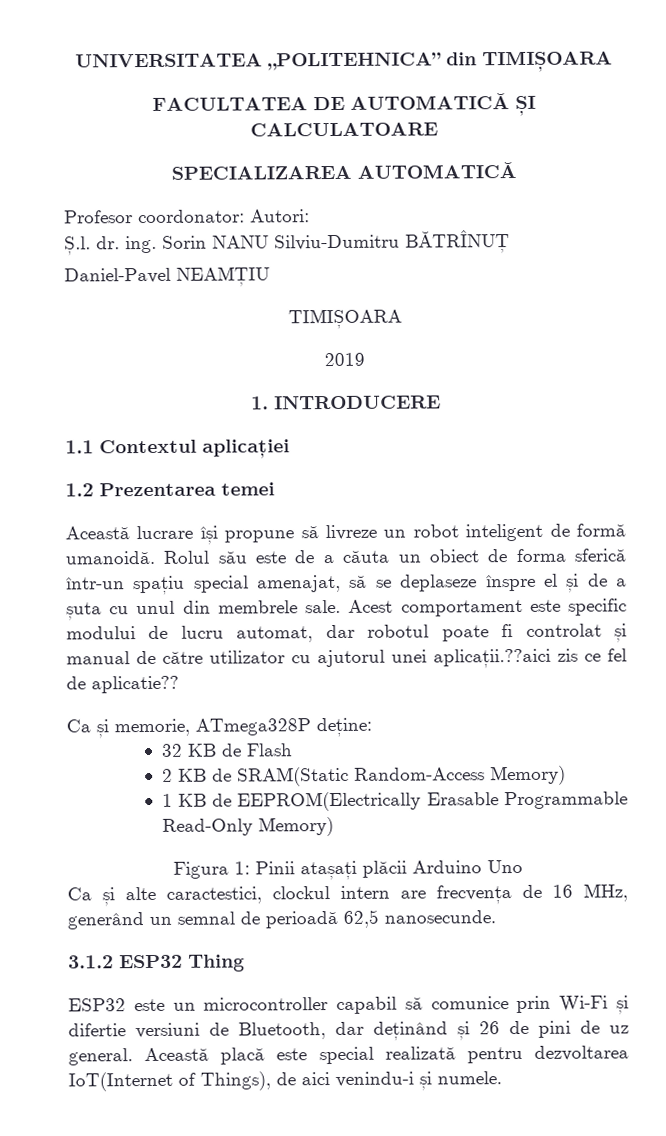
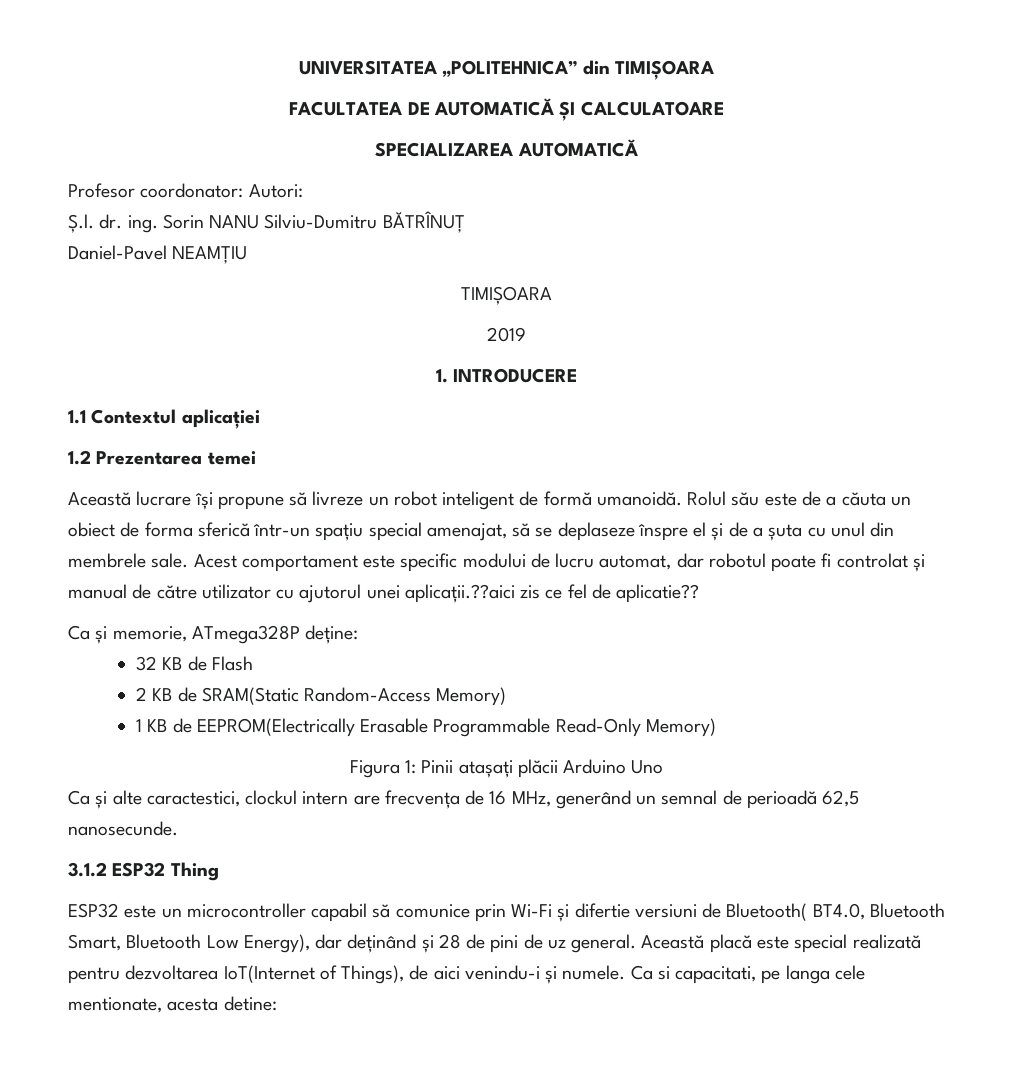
[238,1022,326,1040] Bluetooth, -> [726,903,945,921] [68,934,310,953] Bluetooth( BT4.0, Bluetooth Smart, Bluetooth Low Energy),
[479,1021,500,1035] 26 -> [438,934,461,949] 28
(502, 1078) none -> [630,965,865,984] [68,996,277,1013] Ca si capacitati, pe langa cele mentionate, acesta detine:

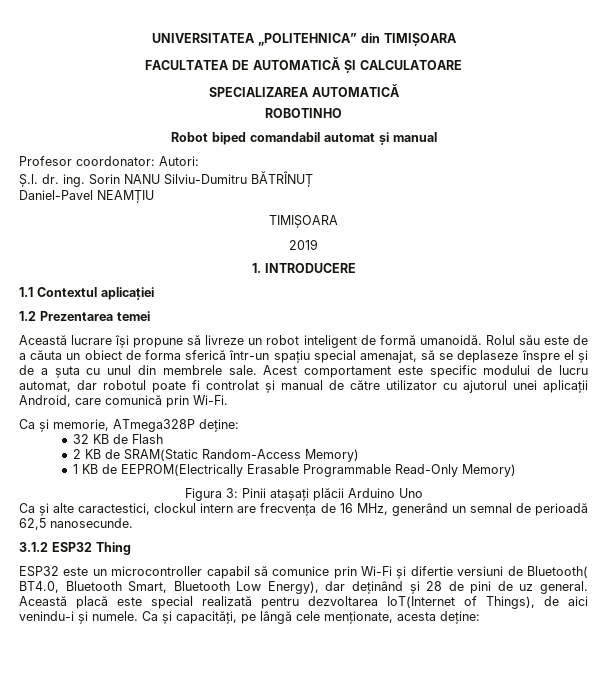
(638, 148) none -> [265,108,342,118] [170,132,437,145] // ROBOTINHO // Robot biped comandabil automat și manual
[404,584,700,603] aplicații.??aici zis ce fel de aplicatie?? -> [543,380,588,393] [19,395,228,408] aplicații Android, care comunică prin Wi-Fi.
[404,760,416,774] 1: -> [225,488,238,498] 3:
[657,965,865,984] [68,996,277,1013] si capacitati, pe langa cele mentionate, acesta detine: -> [162,611,480,624] și capacități, pe lângă cele menționate, acesta deține:

